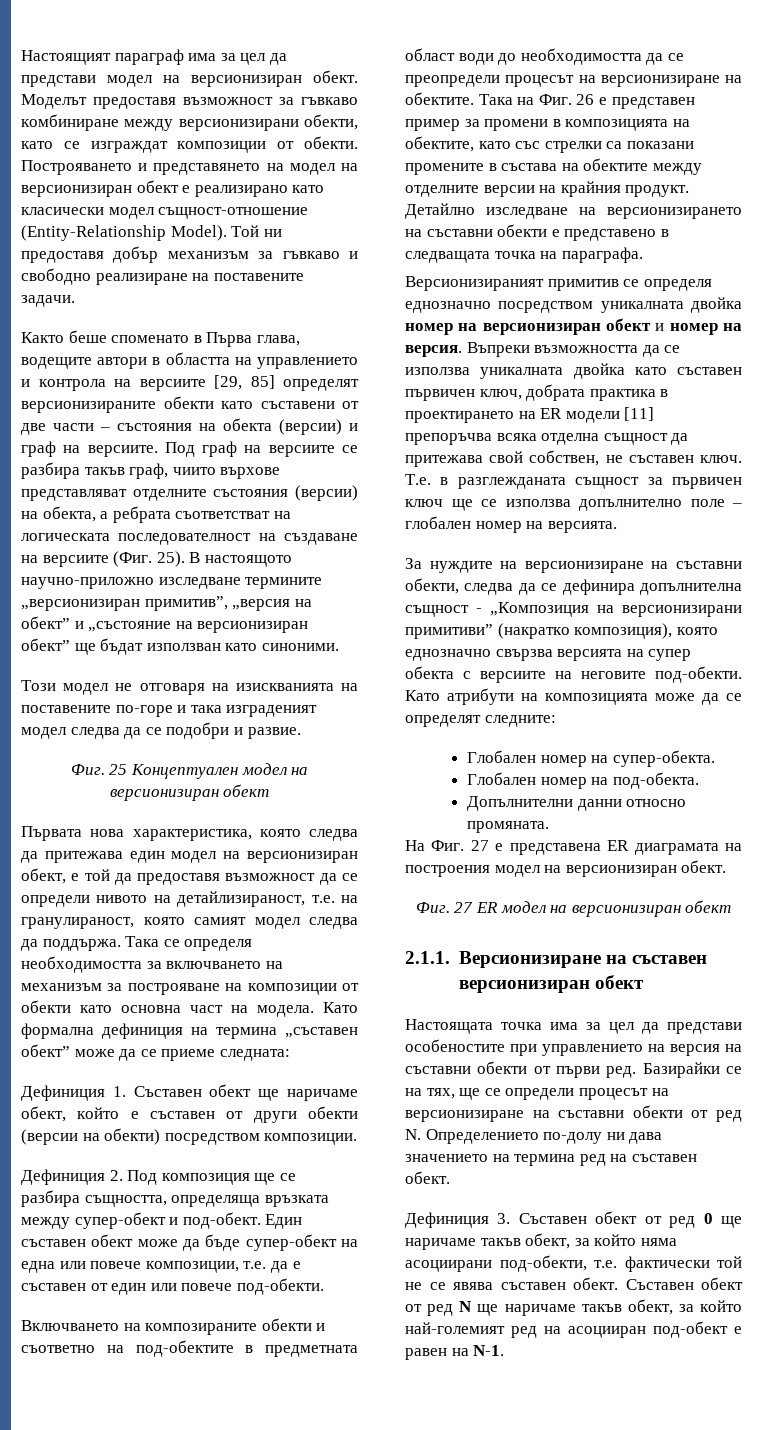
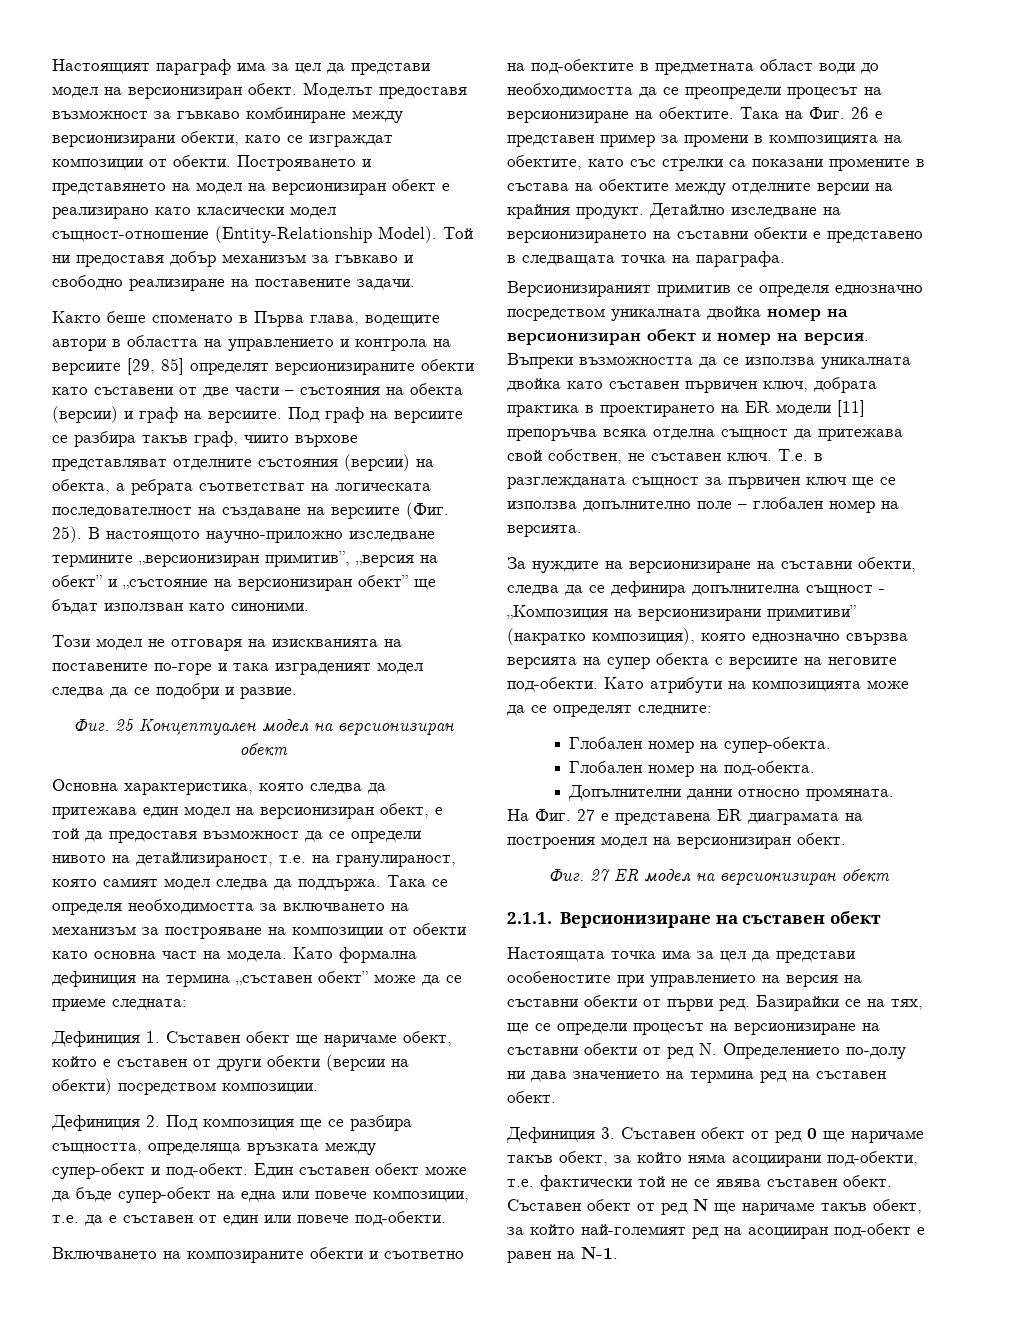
[21,826,125,841] Първата нова -> [52,779,118,791] Основна
[458,980,590,993] версионизиран -> (826, 919) none

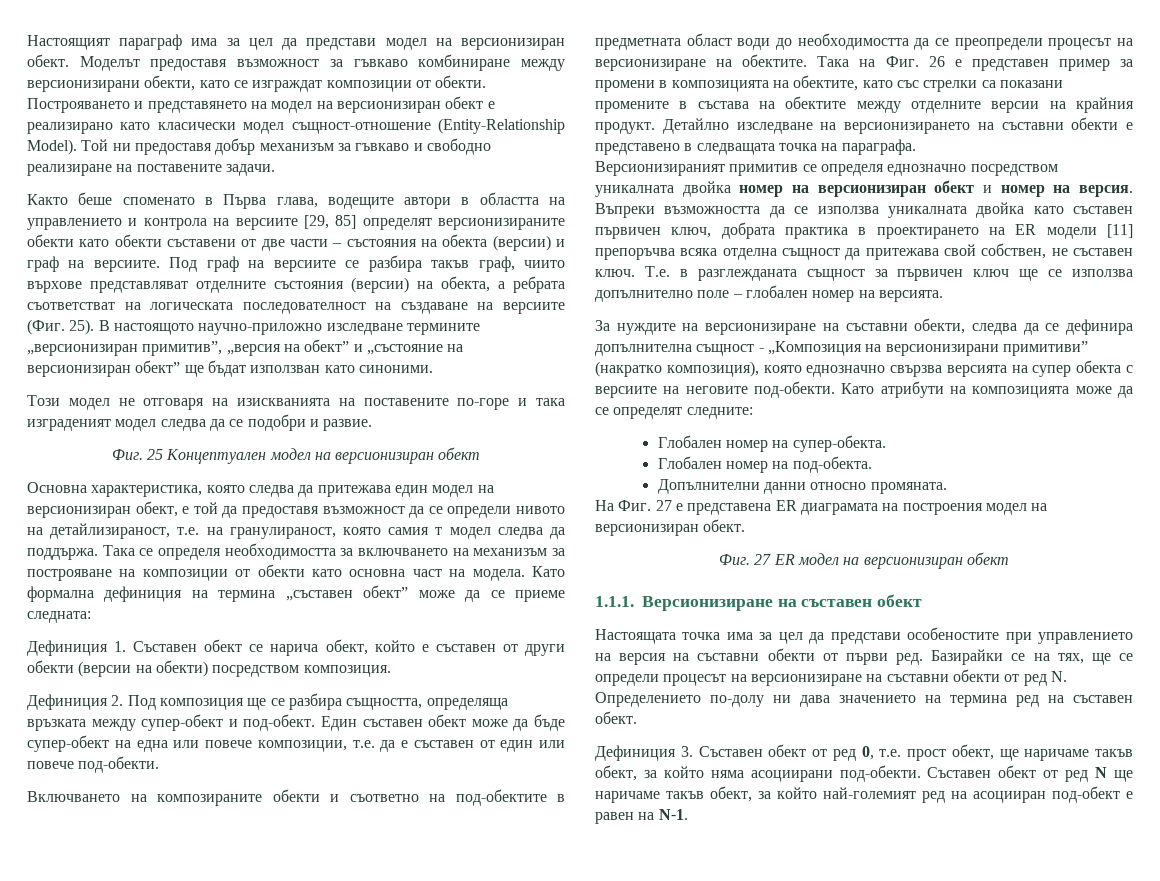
(88, 391) none -> [114,234,162,247] обекти
[103,878,158,887] самият -> [388,527,443,535] самия т
[296,1034,397,1047] ще наричаме -> [249,644,319,656] се нарича
[222,1082,318,1094] композиции. -> [303,665,391,677] композиция.
[507,912,552,924] 2.1.1. -> [595,596,634,607] 1.1.1.
[807,1128,817,1139] 0 -> [861,744,994,761] 0, т.е. прост обект,
[827,1151,918,1166] [507,1175,892,1191] под-обекти, т.е. фактически той не се явява съставен обект. -> [839,765,921,782] под-обекти.

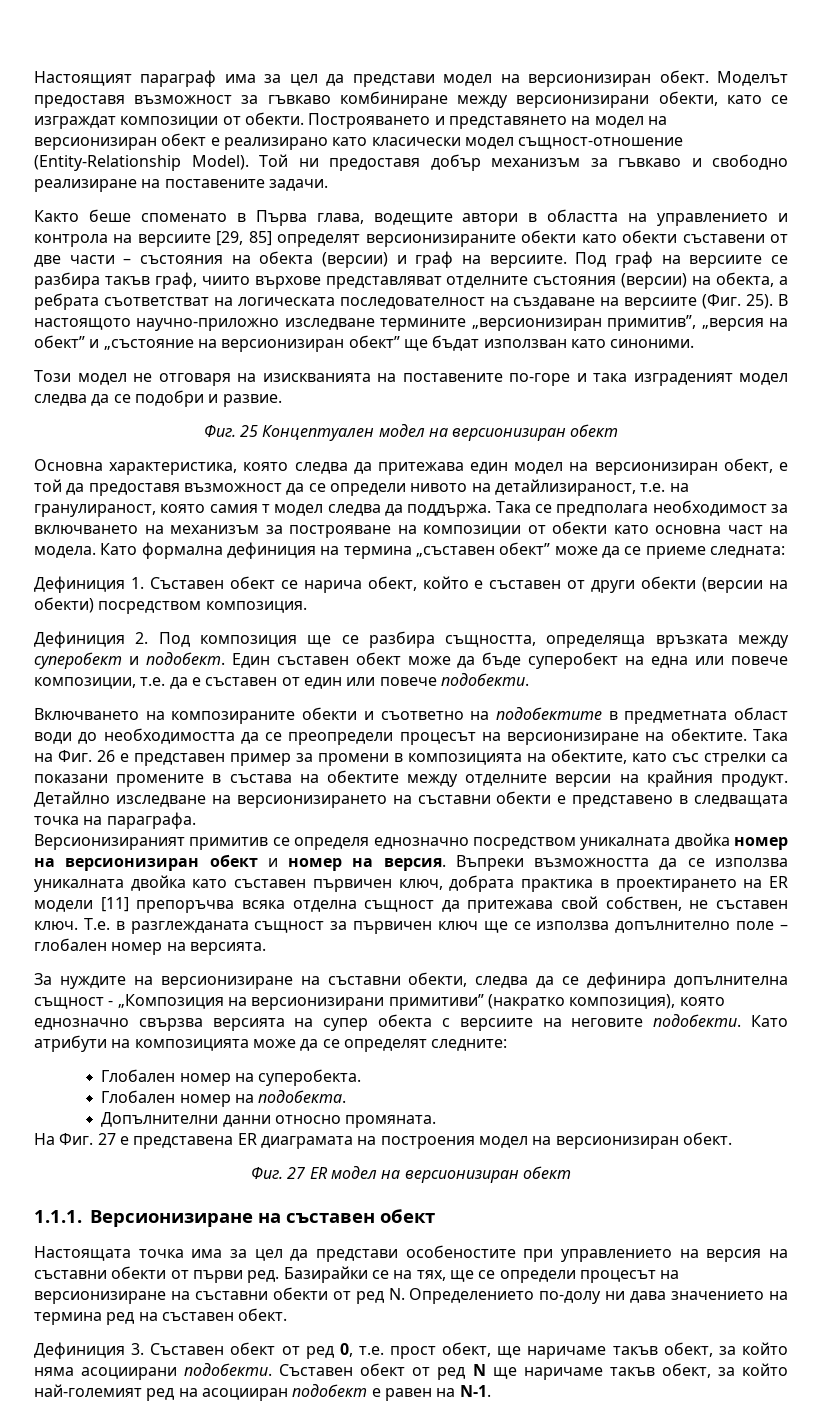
[158,543,336,560] определя необходимостта -> [556,500,767,517] предполага необходимост
[141,714,316,731] супер-обект и под-обект. -> [34,651,225,669] суперобект и подобект.
[27,735,109,752] супер-обект -> [528,652,619,669] суперобект
[78,756,160,773] под-обекти. -> [440,672,529,686] подобекти.
[455,789,547,806] под-обектите -> [495,706,602,720] подобектите
[754,381,835,398] под-обекти. -> [653,1013,742,1027] подобекти.
[792,435,886,452] [657,456,872,473] супер-обекта. // Глобален номер на под-обекта. -> [258,1069,362,1086] [101,1089,347,1107] суперобекта. // Глобален номер на подобекта.
[839,765,921,782] под-обекти. -> [184,1362,273,1376] подобекти.
[1052,786,1120,803] под-обект -> [292,1383,368,1397] подобект

